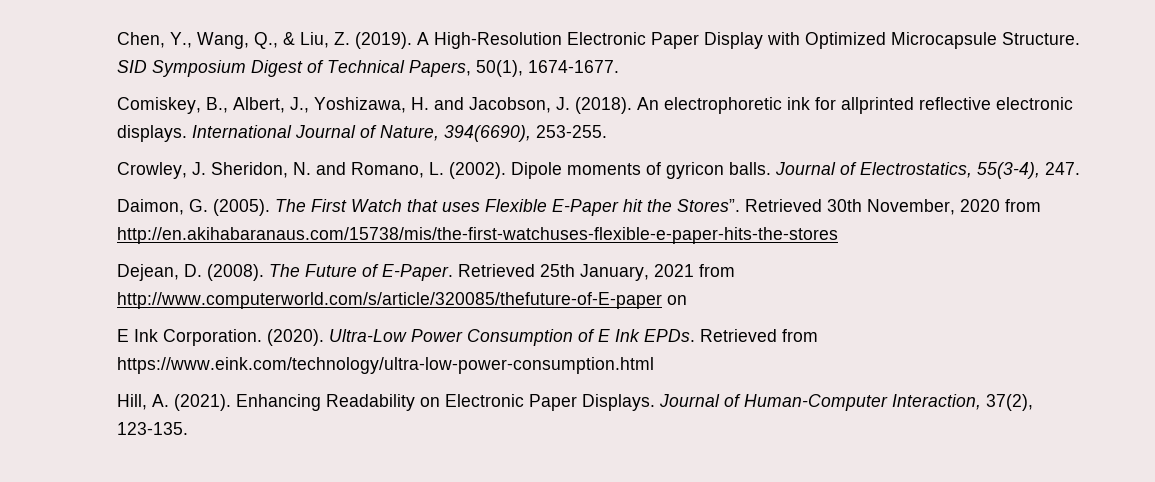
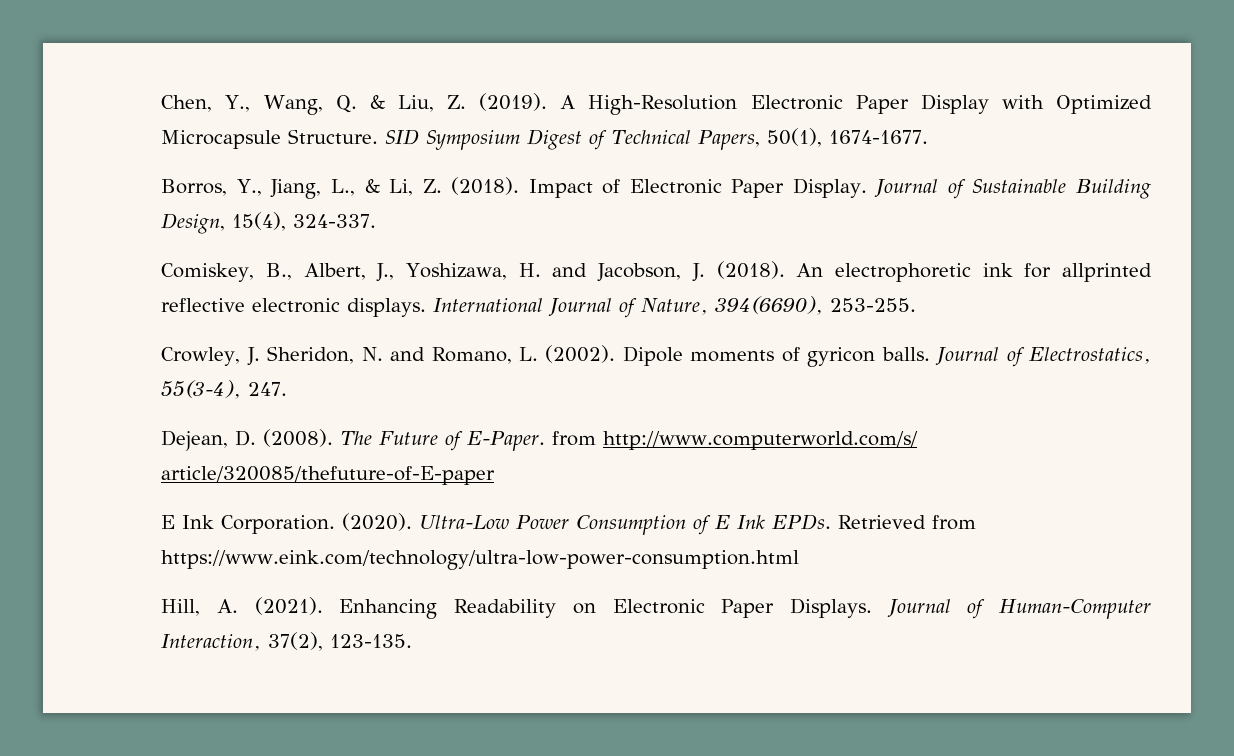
[253,32,278,49] Q., -> [335,95,357,113] Q.
(619, 66) none -> [161,177,1152,199] [161,212,377,234] // Borros, Y., Jiang, L., & Li, Z. (2018). Impact of Electronic Paper Display. Journal of Sustainable Building Design, 15(4), 324-337.
[116,199,1041,216] [116,227,838,244] // Daimon, G. (2005). The First Watch that uses Flexible E-Paper hit the Stores”. Retrieved 30th November, 2020 from http://en.akihabaranaus.com/15738/mis/the-first-watchuses-flexible-e-paper-hits-the-stores -> (288, 389) none
[457,264,735,281] [116,292,687,309] Retrieved 25th January, 2021 from http://www.computerworld.com/s/article/320085/thefuture-of-E-paper on -> [552,431,919,450] [161,466,496,485] from http://www.computerworld.com/s/ article/320085/thefuture-of-E-paper

